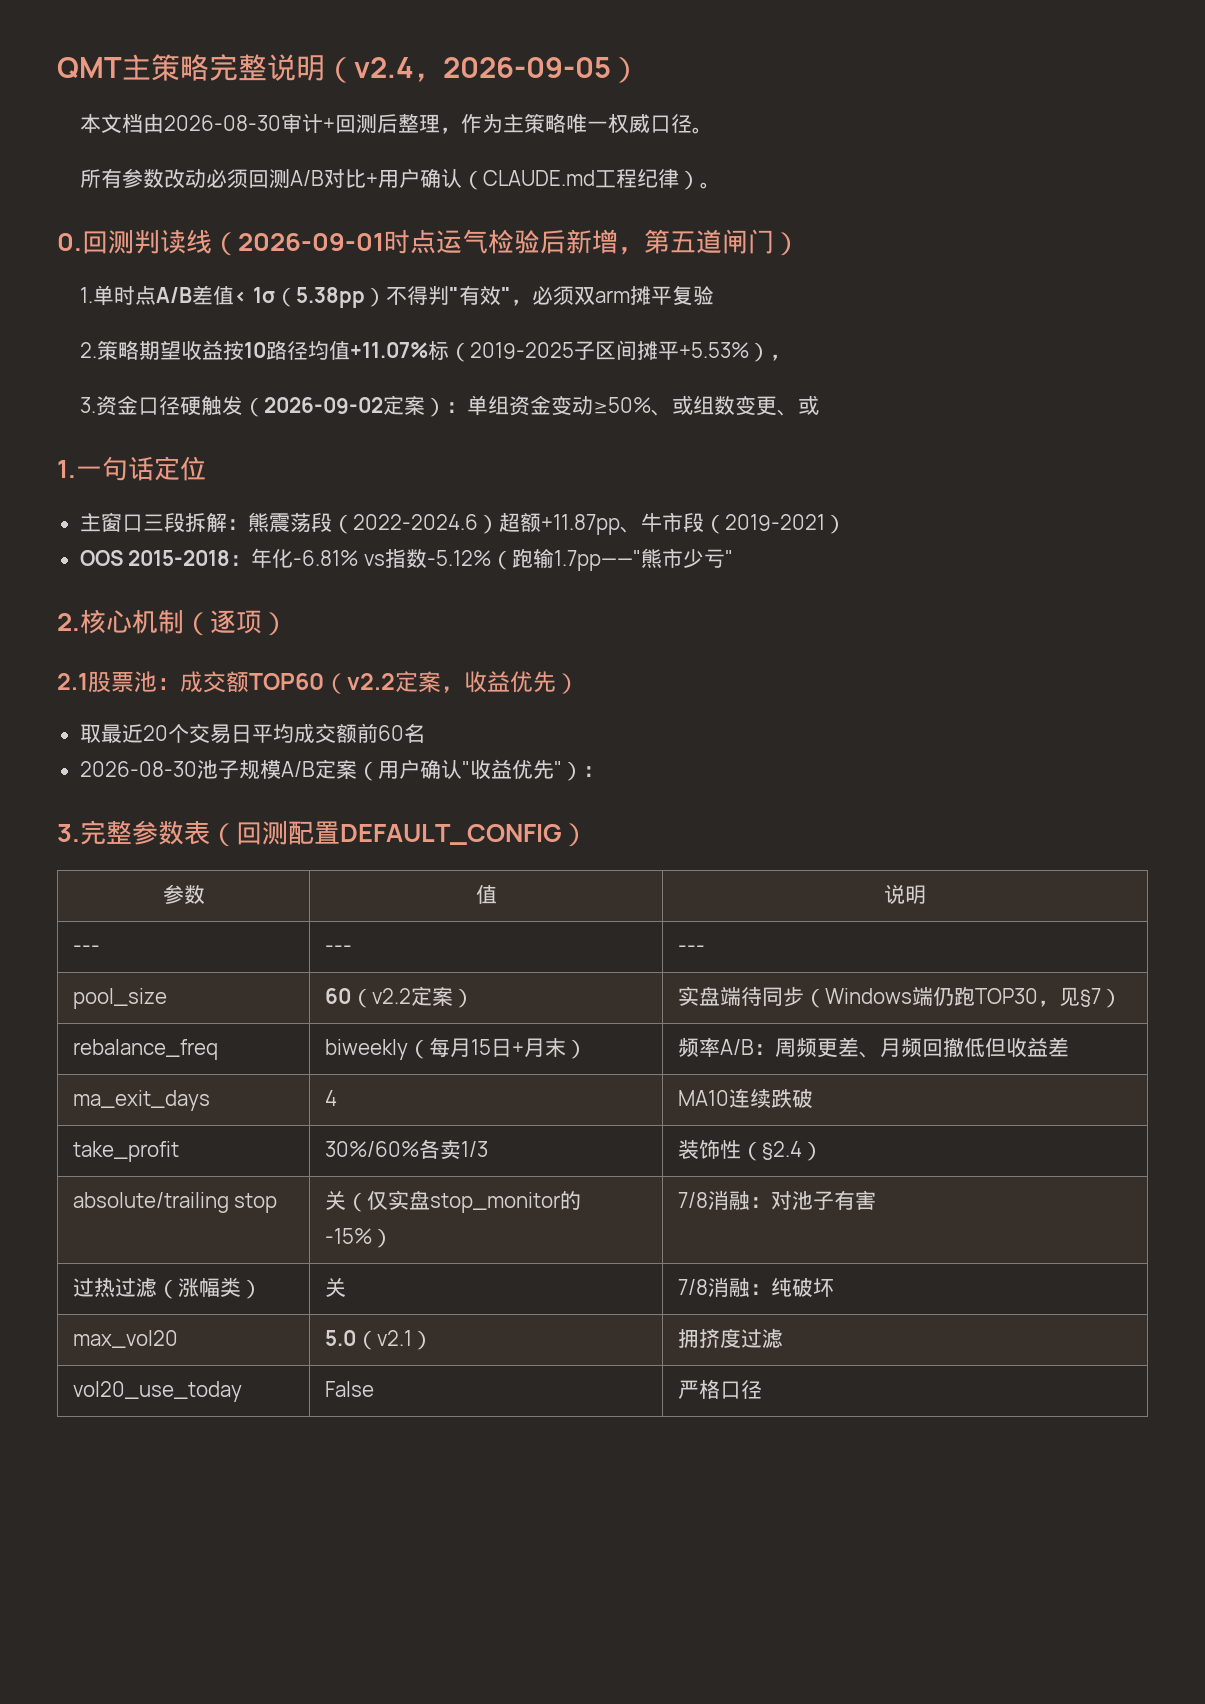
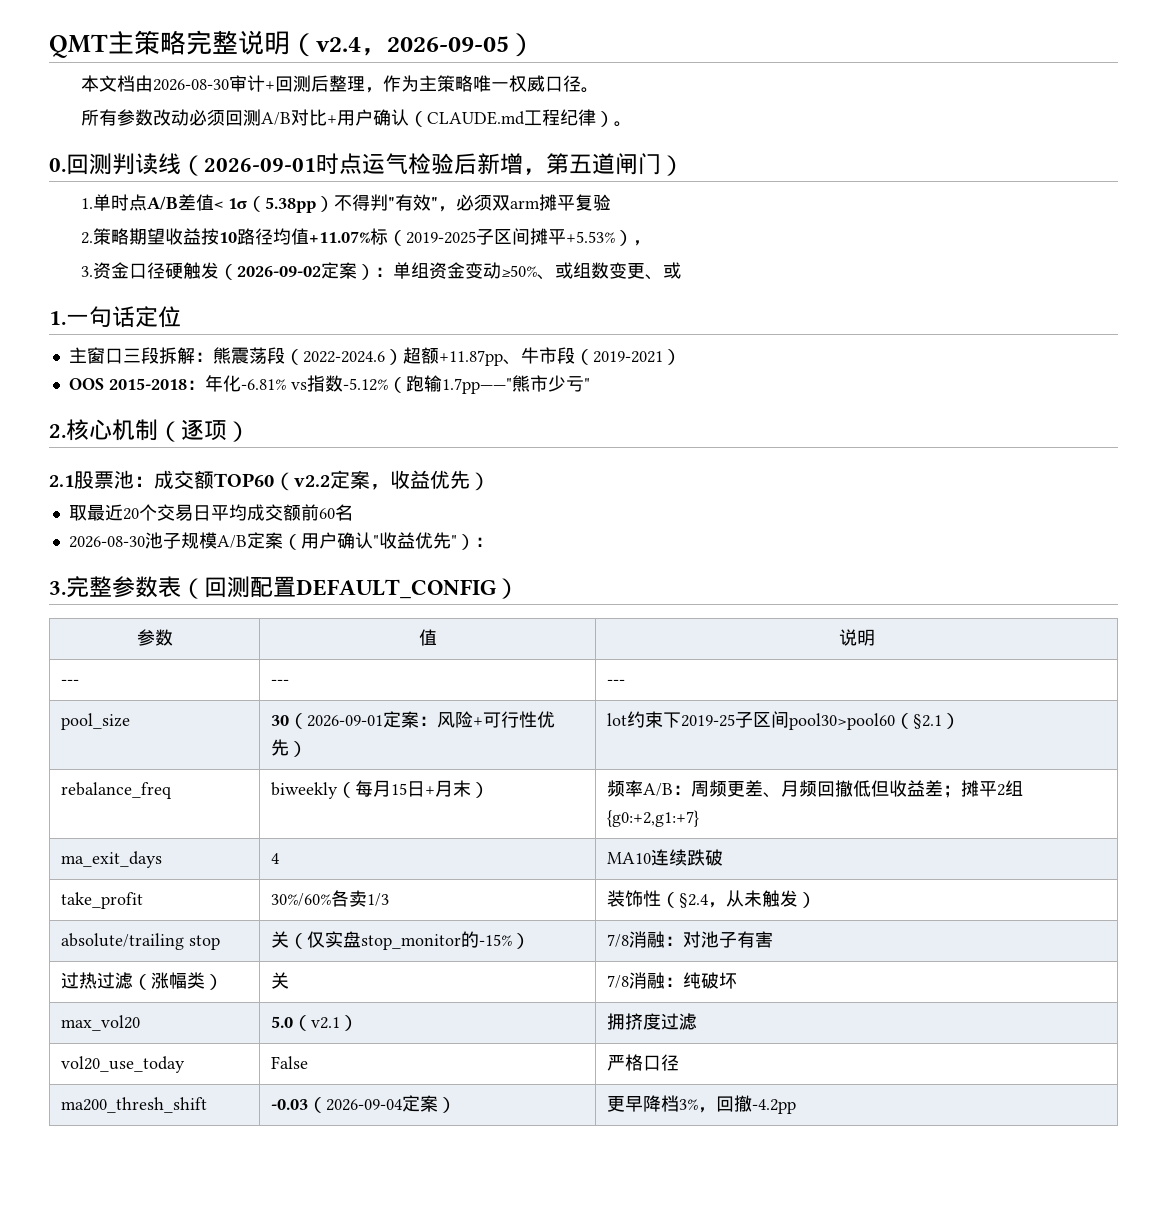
[324,986,474,1008] [677,986,1101,1008] 60（v2.2定案） | 实盘端待同步（Windows端仍跑TOP30，见§7 -> [271,711,556,729] [271,739,308,757] [607,711,943,730] 30（2026-09-01定案：风险+可行性优先） | lot约束下2019-25子区间pool30>pool60（§2.1
(1069, 1047) none -> [943,780,1024,798] [607,810,700,827] ；摊平2组{g0:+2,g1:+7}
(802, 1150) none -> [708,890,799,908] ，从未触发
(762, 1389) none -> [61,1097,208,1113] [271,1095,457,1113] [607,1095,797,1114] // ma200_thresh_shift | -0.03（2026-09-04定案） | 更早降档3%，回撤-4.2pp

